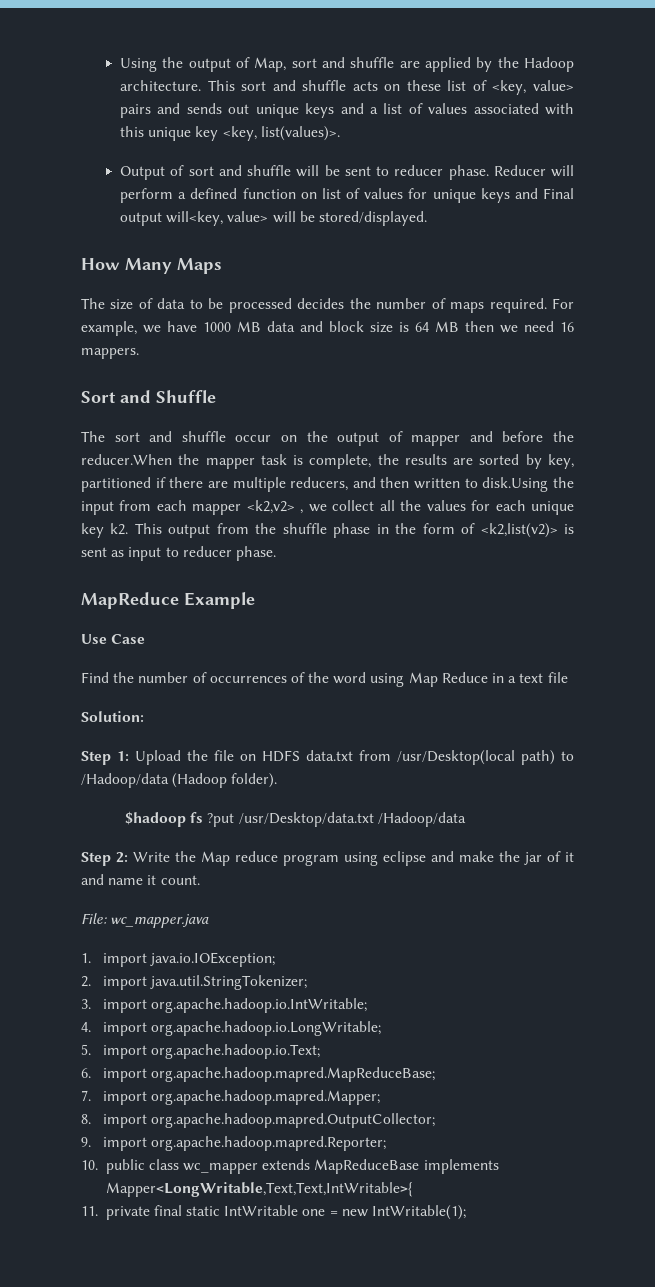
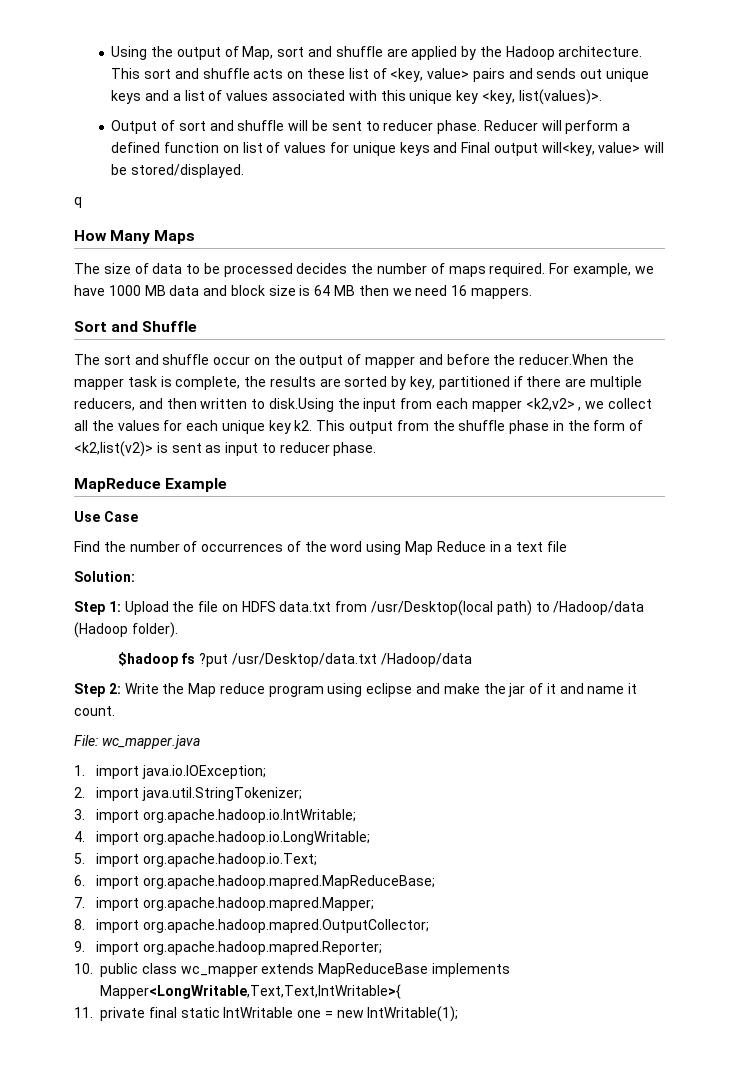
(427, 218) none -> [74,197,82,208] // q

